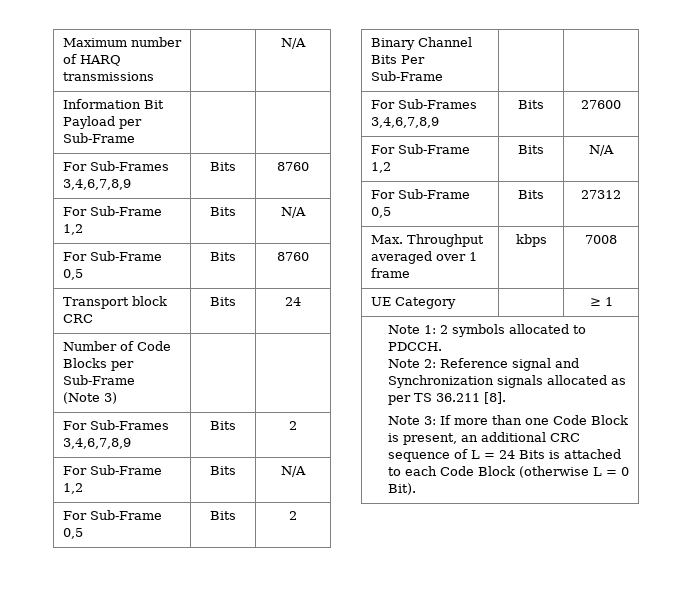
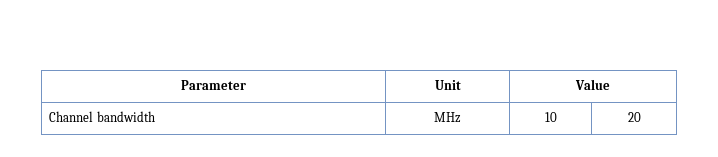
[62,37,182,47] [62,54,121,66] [62,72,154,81] [281,38,306,49] [62,99,164,109] [62,116,142,129] [62,133,135,143] [62,161,169,171] [62,179,131,190] [210,162,236,171] [277,162,309,171] [62,206,162,216] [62,224,83,235] [210,207,236,216] [281,207,306,218] [62,251,162,261] [62,269,83,280] [210,252,236,261] [277,252,309,261] [62,296,167,309] [62,314,93,323] [210,297,236,306] [285,297,301,306] [62,341,171,351] [62,358,134,371] [62,375,135,385] [62,392,117,404] [62,420,169,430] [62,438,131,449] [210,421,236,430] [289,421,297,430] [62,465,162,475] [62,483,83,494] [210,466,236,475] [281,466,306,477] [62,510,162,520] [62,528,83,539] [210,511,236,520] [289,511,297,520] [370,37,472,50] [370,55,425,64] [370,71,443,81] [370,99,477,109] [370,117,439,128] [518,100,544,109] [581,100,621,109] [370,144,470,154] [370,162,391,173] [518,145,544,154] [589,145,614,156] [370,189,470,199] [370,207,391,218] [518,190,544,199] [581,190,621,199] [370,234,484,247] [370,251,477,264] [370,268,410,278] [515,234,547,247] [585,235,617,244] [370,297,456,309] [589,297,613,306] [387,324,586,337] [387,342,442,351] [387,358,579,371] [387,375,626,388] [387,392,506,405] [387,415,628,425] [387,432,580,445] [387,449,621,462] [387,466,629,478] [387,483,416,495] Maximum number of HARQ transmissions | | N/A // Information Bit Payload per Sub-Frame | | // For Sub-Frames 3,4,6,7,8,9 | Bits | 8760 // For Sub-Frame 1,2 | Bits | N/A // For Sub-Frame 0,5 | Bits | 8760 // Transport block CRC | Bits | 24 // Number of Code Blocks per Sub-Frame // (Note 3) | | // For Sub-Frames 3,4,6,7,8,9 | Bits | 2 // For Sub-Frame 1,2 | Bits | N/A // For Sub-Frame 0,5 | Bits | 2 // Binary Channel Bits Per Sub-Frame | | // For Sub-Frames 3,4,6,7,8,9 | Bits | 27600 // For Sub-Frame 1,2 | Bits | N/A // For Sub-Frame 0,5 | Bits | 27312 // Max. Throughput averaged over 1 frame | kbps | 7008 // UE Category | | ≥ 1 // Note 1: 2 symbols allocated to PDCCH. // Note 2: Reference signal and Synchronization signals allocated as per TS 36.211 [8]. // Note 3: If more than one Code Block is present, an additional CRC sequence of L = 24 Bits is attached to each Code Block (otherwise L = 0 Bit). -> [181,80,246,90] [434,80,461,90] [575,79,610,90] [49,111,155,122] [434,112,461,123] [544,112,557,122] [627,112,641,122] Parameter | Unit | Value // Channel bandwidth | MHz | 10 | 20

